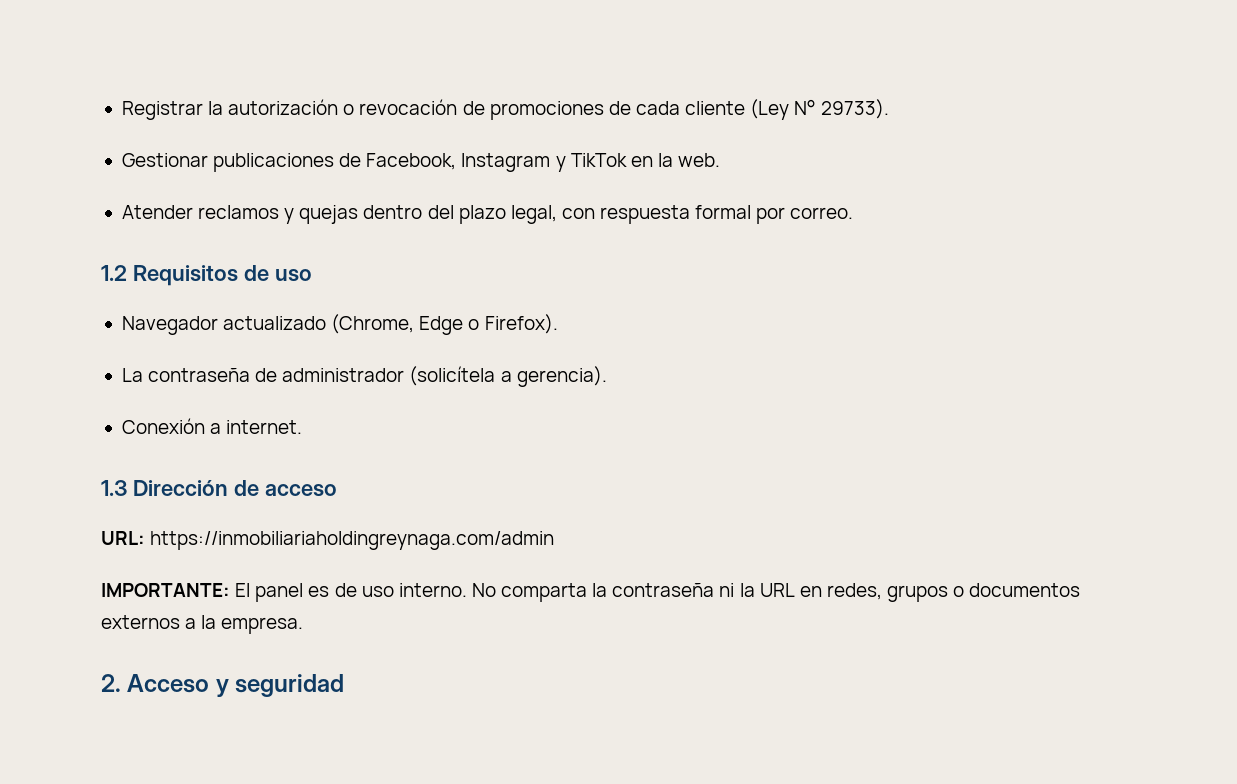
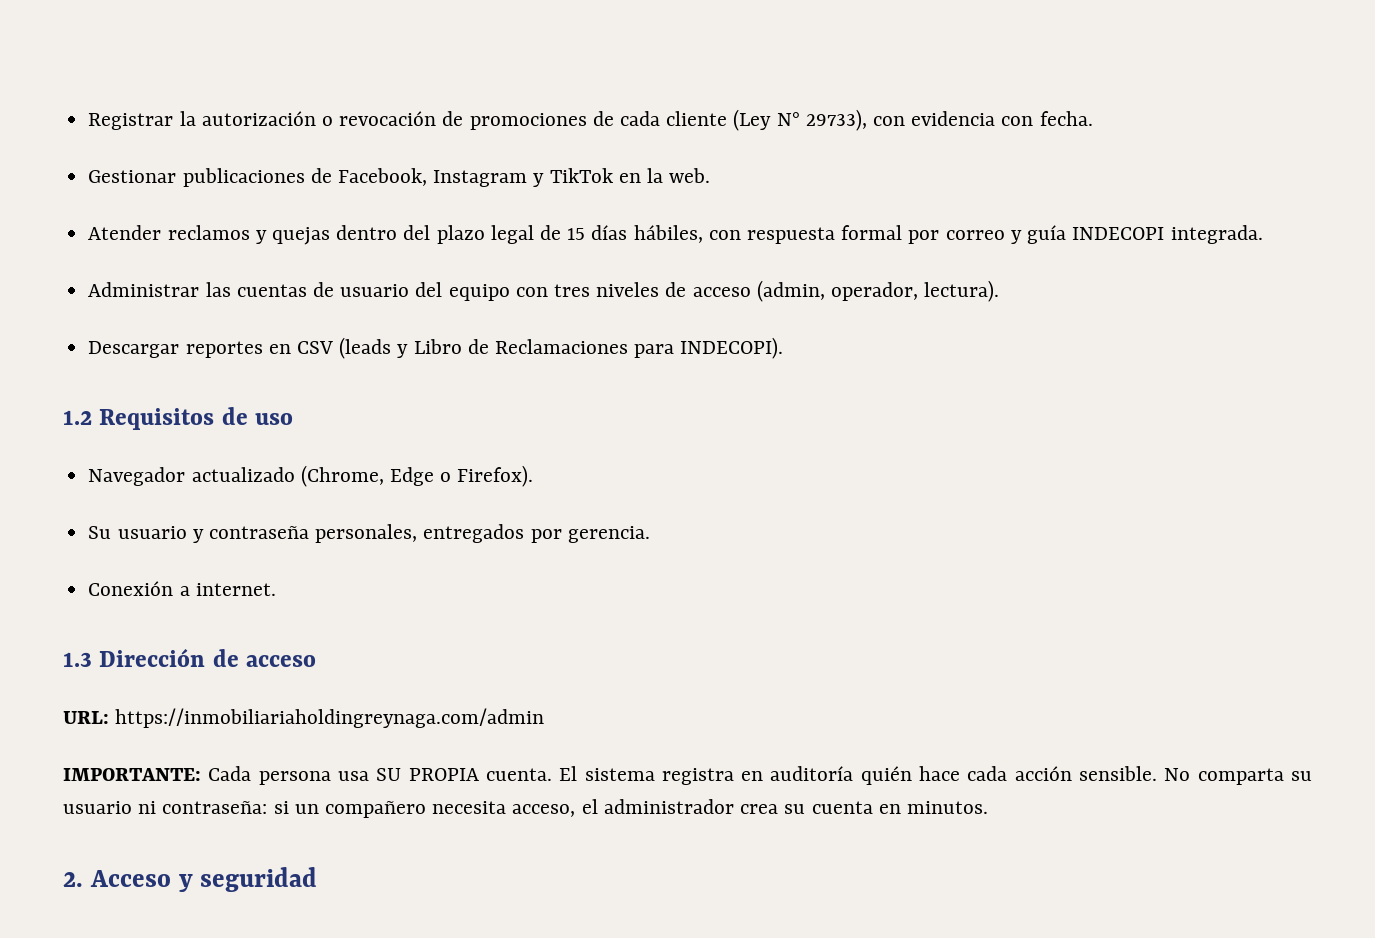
[821,99,890,119] 29733). -> [805,109,1093,131] 29733), con evidencia con fecha.
[510,205,854,224] legal, con respuesta formal por correo. -> [490,225,1263,244] [88,280,1000,302] [88,337,784,359] legal de 15 días hábiles, con respuesta formal por correo y guía INDECOPI integrada. // Administrar las cuentas de usuario del equipo con tres niveles de acceso (admin, operador, lectura). // Descargar reportes en CSV (leads y Libro de Reclamaciones para INDECOPI).
[121,366,607,387] La contraseña de administrador (solicítela a gerencia). -> [88,524,650,543] Su usuario y contraseña personales, entregados por gerencia.
[235,583,1081,602] [101,615,304,634] El panel es de uso interno. No comparta la contraseña ni la URL en redes, grupos o documentos externos a la empresa. -> [208,766,1312,785] [63,799,988,818] Cada persona usa SU PROPIA cuenta. El sistema registra en auditoría quién hace cada acción sensible. No comparta su usuario ni contraseña: si un compañero necesita acceso, el administrador crea su cuenta en minutos.

